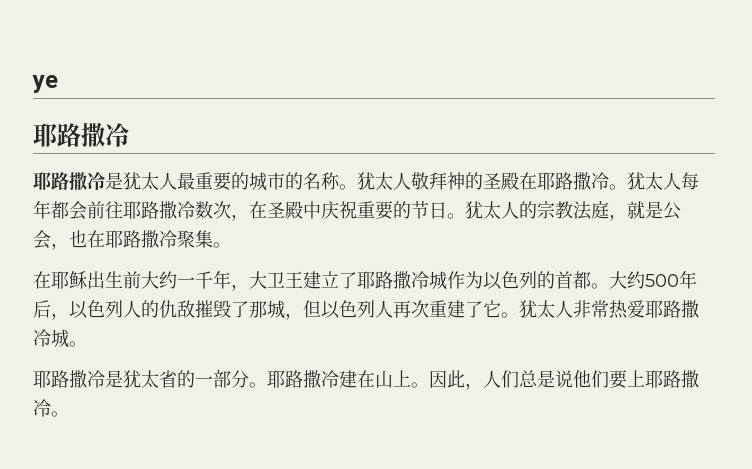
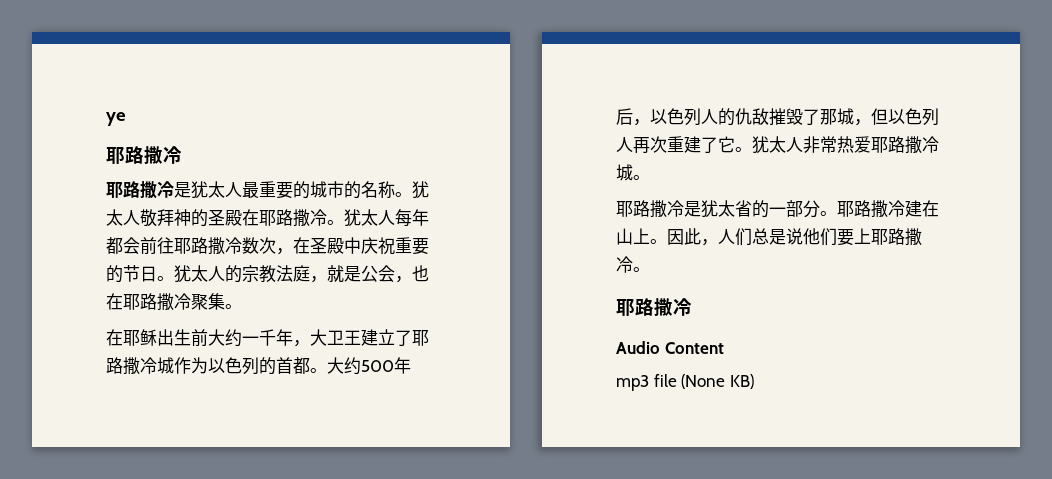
(69, 414) none -> [616,298,692,316] [616,341,724,354] [616,374,754,391] // 耶路撒冷 // Audio Content // mp3 file (None KB)

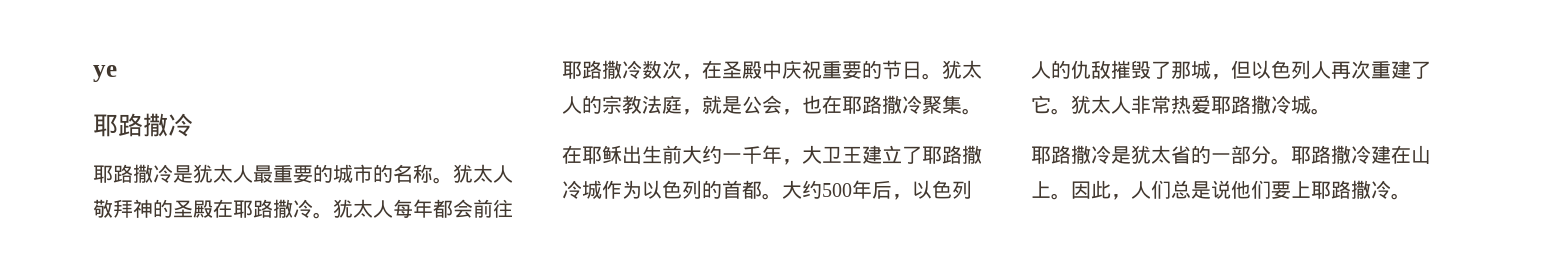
[616,298,692,316] [616,341,724,354] [616,374,754,391] // 耶路撒冷 // Audio Content // mp3 file (None KB) -> (1411, 196) none

